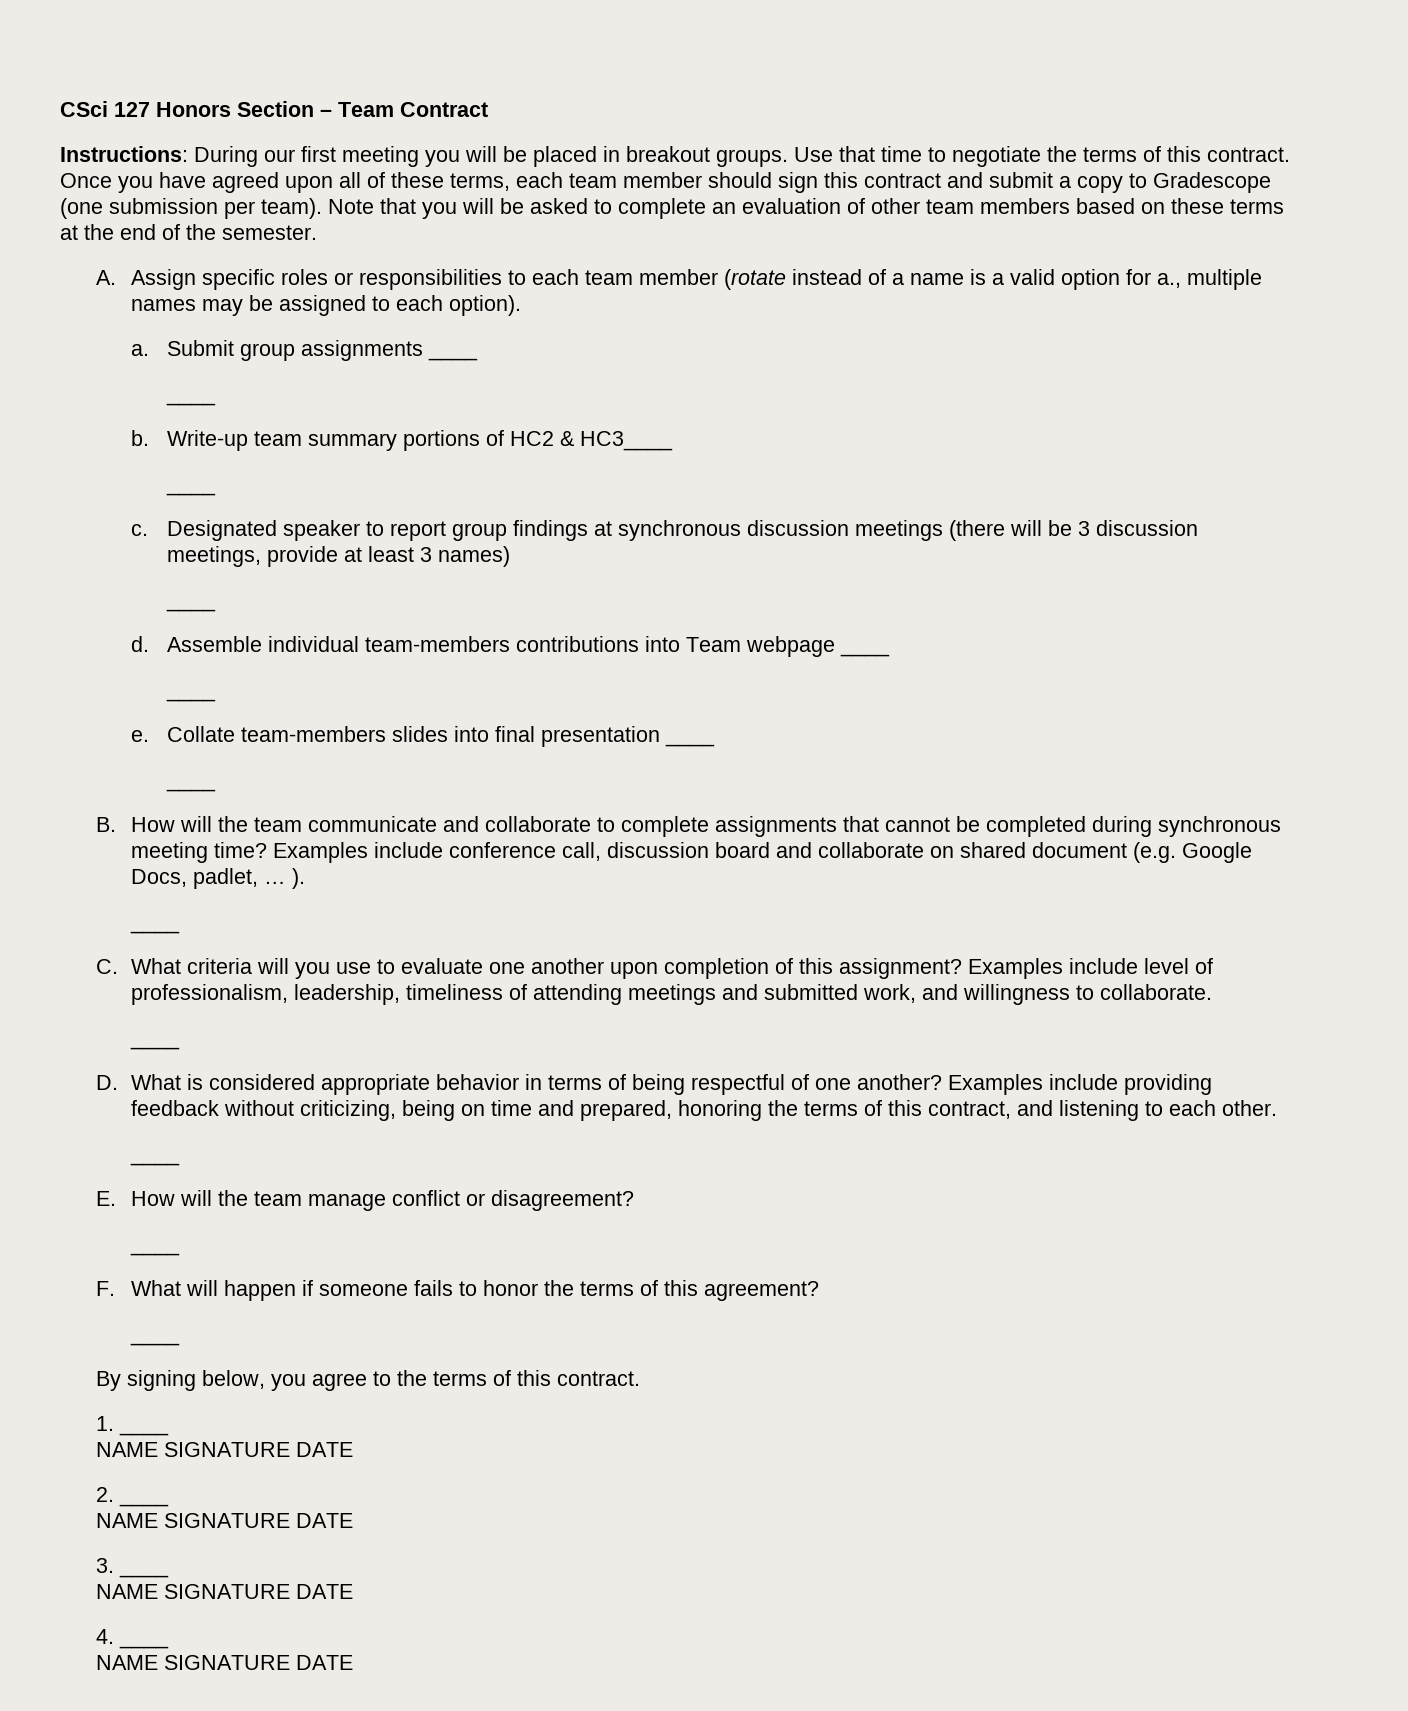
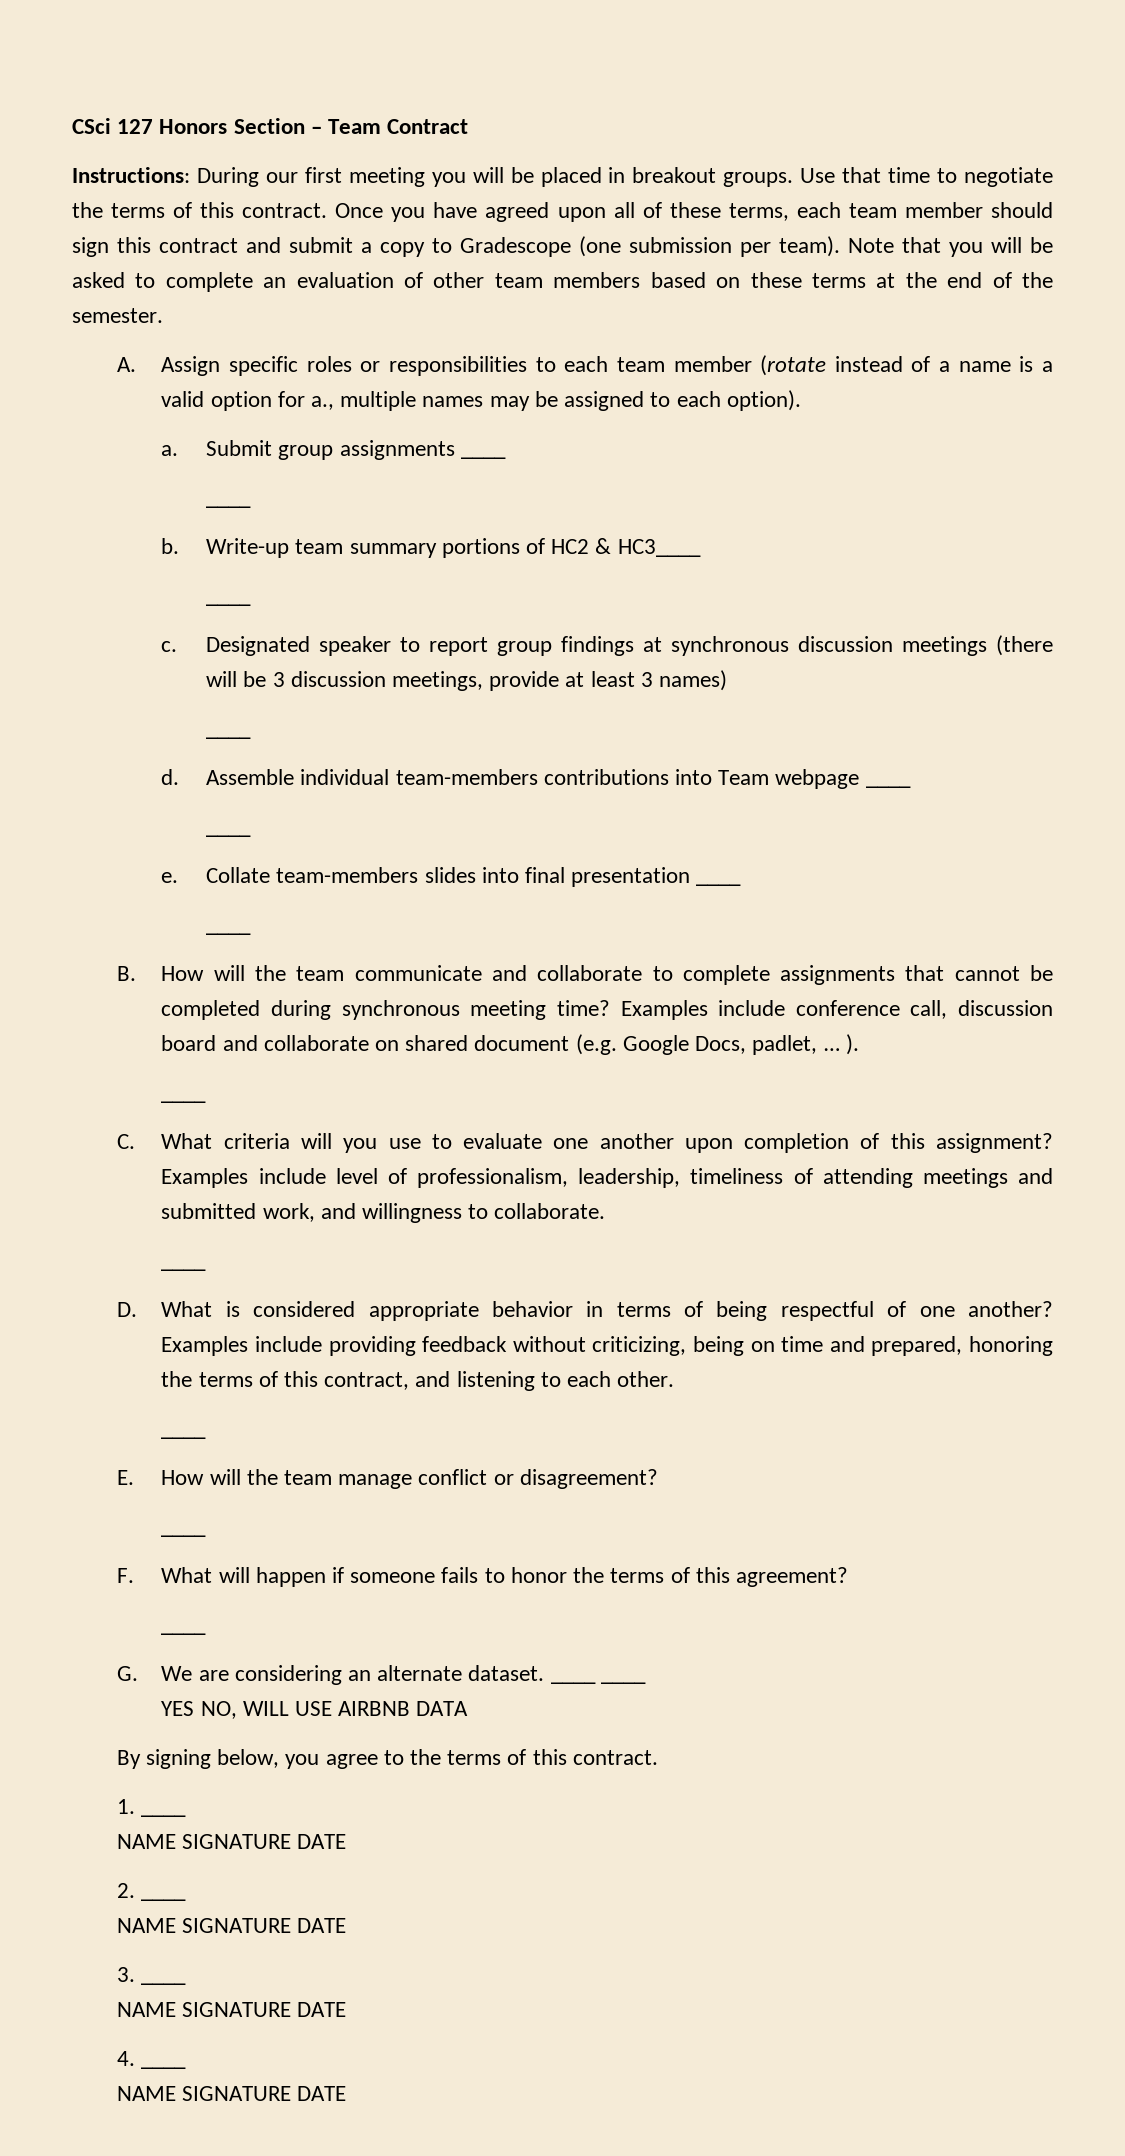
(181, 1343) none -> [116,1665,545,1685] [550,1681,646,1684] [161,1701,469,1719] // G. We are considering an alternate dataset. ____ ____ // YES NO, WILL USE AIRBNB DATA

